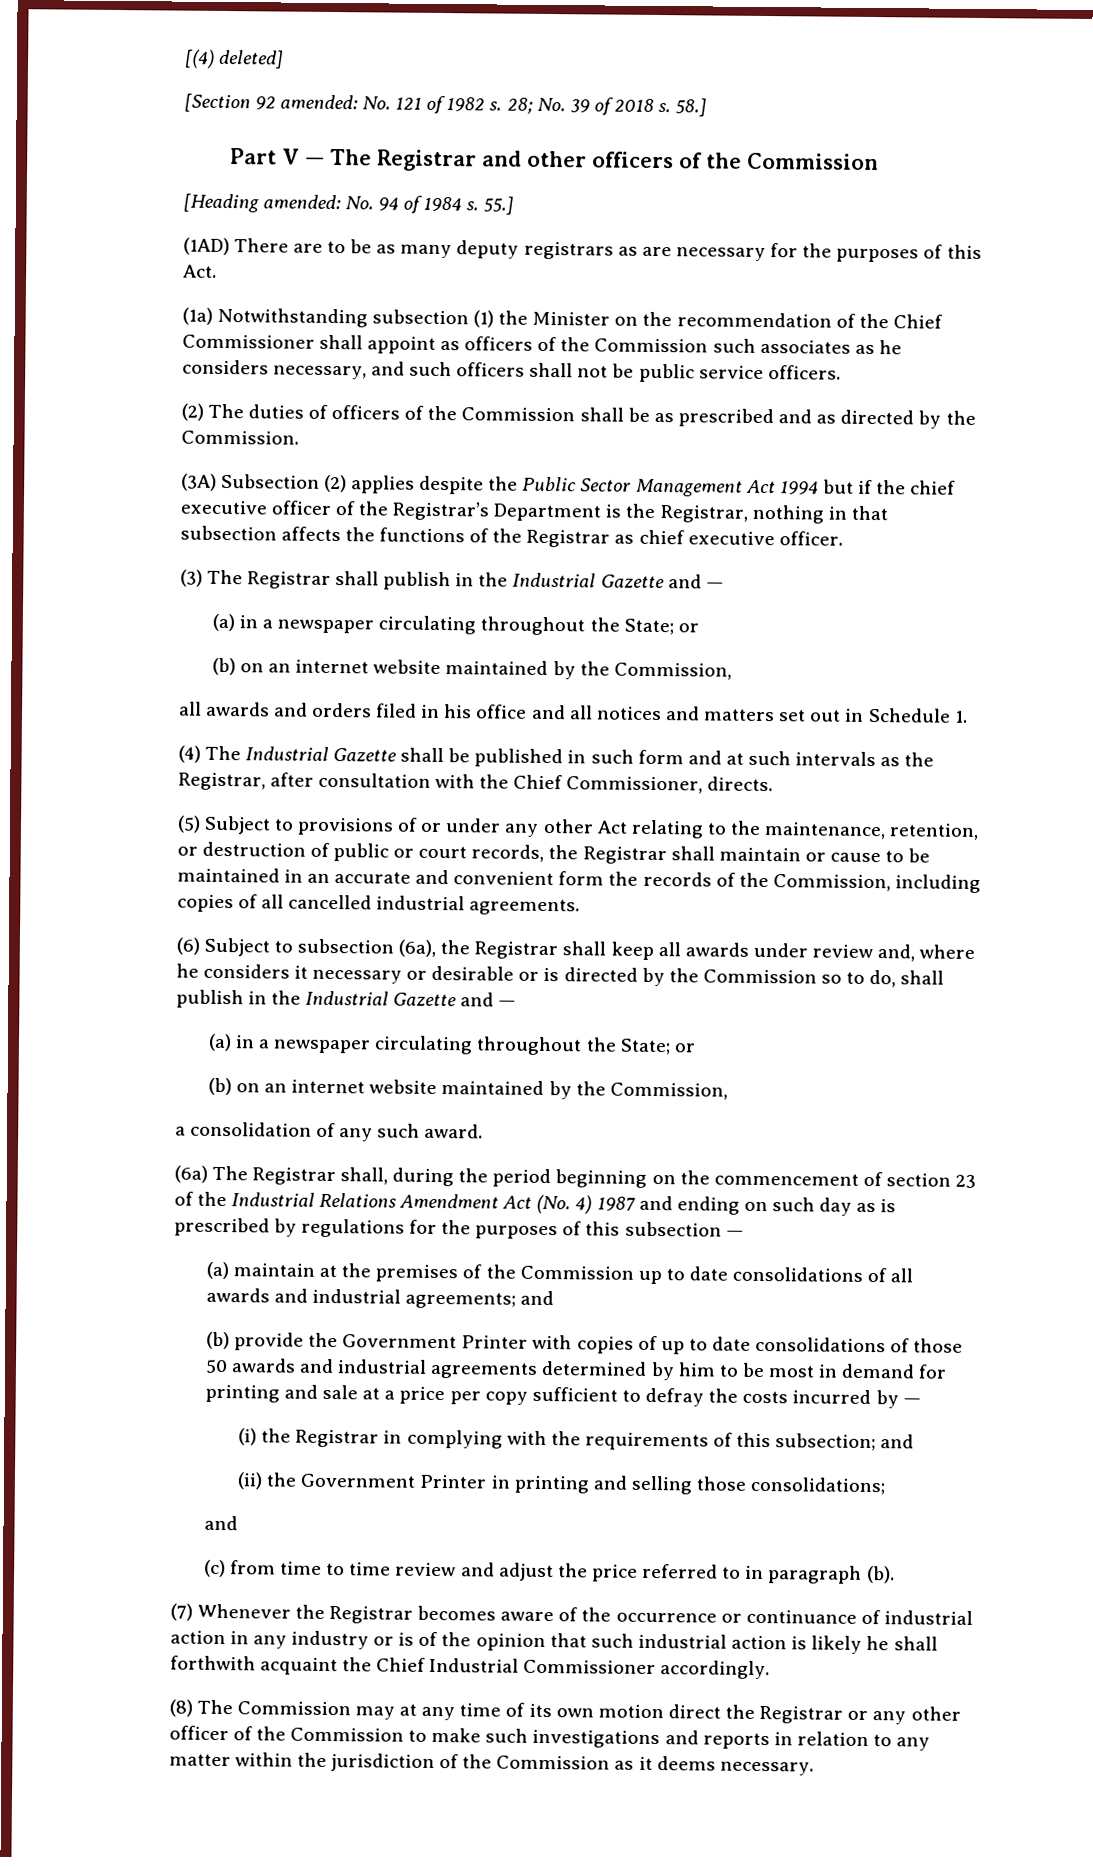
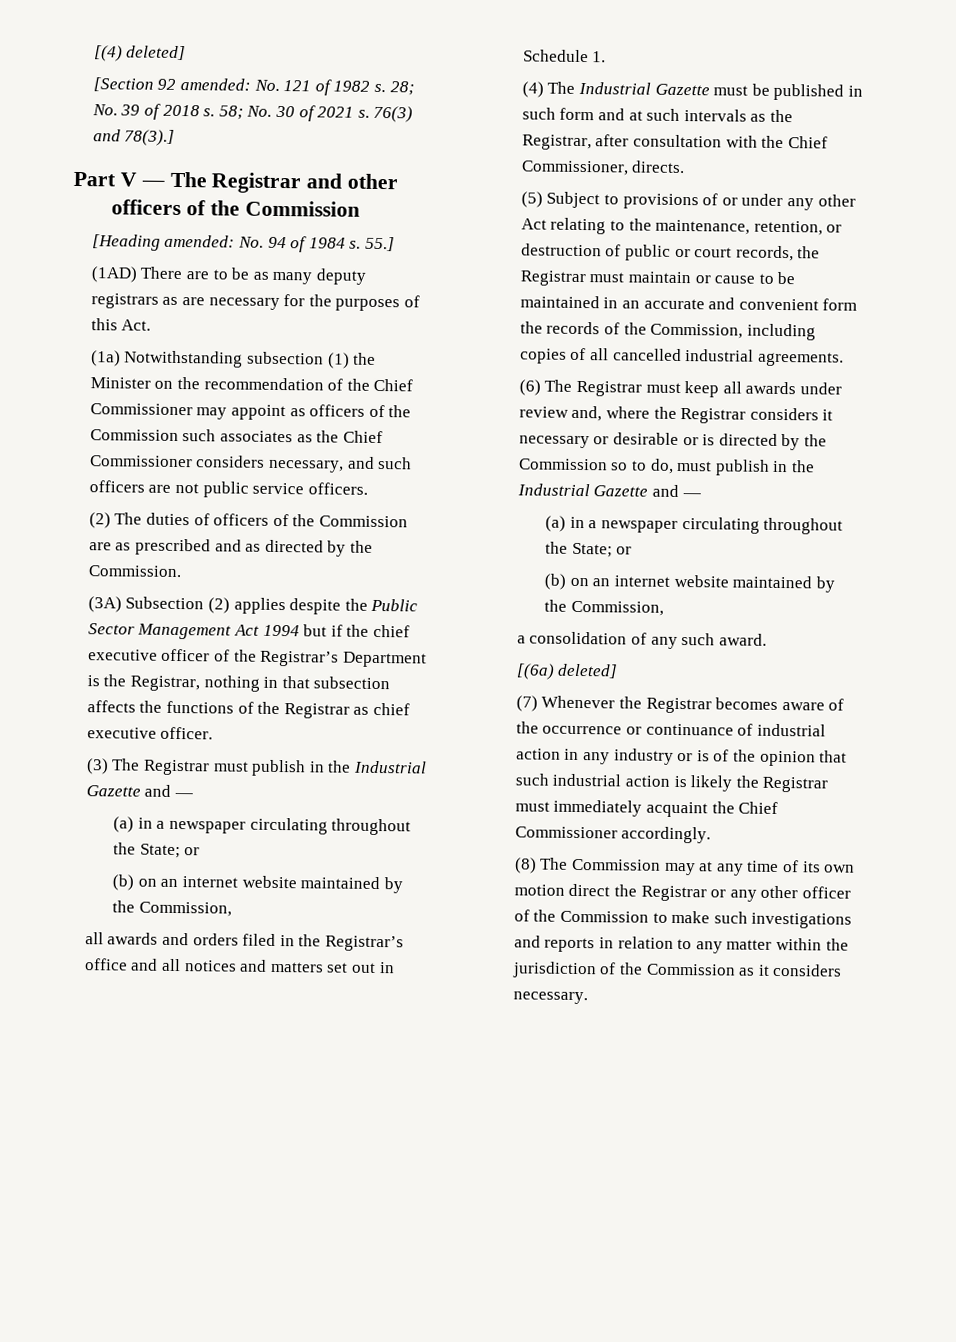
[675,98,708,117] 58.] -> [218,105,414,123] [92,129,176,146] 58; No. 30 of 2021 s. 76(3) and 78(3).]
[318,334,363,350] shall -> [196,407,228,420] may
[878,340,902,355] he -> [316,430,383,444] [89,455,193,468] the Chief Commissioner
[529,362,635,378] shall not be -> [148,482,199,494] are not
[579,407,650,422] shall be -> [88,542,112,551] are
[334,571,379,586] shall -> [212,761,249,772] must
[443,704,473,719] his -> [298,934,404,952] the Registrar’s
[400,747,445,763] shall -> [713,85,749,96] must
[670,846,715,861] shall -> [589,272,625,283] must
[203,937,607,960] Subject to subsection (6a), the Registrar shall -> [544,379,681,397] The Registrar must
[175,963,199,978] he -> [653,406,747,424] the Registrar
[900,970,945,985] shall -> [676,460,713,472] must
[173,1165,977,1188] [173,1191,897,1216] [173,1217,744,1240] [205,1261,914,1285] [205,1287,555,1309] [205,1331,964,1355] [204,1358,948,1381] [204,1384,921,1409] [238,1428,915,1452] [237,1472,886,1496] [203,1515,238,1531] [203,1559,895,1584] (6a) The Registrar shall, during the period beginning on the commencement of section 23 of the Industrial Relations Amendment Act (No. 4) 1987 and ending on such day as is prescribed by regulations for the purposes of this subsection — // (a) maintain at the premises of the Commission up to date consolidations of all awards and industrial agreements; and // (b) provide the Government Printer with copies of up to date consolidations of those 50 awards and industrial agreements determined by him to be most in demand for printing and sale at a price per copy sufficient to defray the costs incurred by — // (i) the Registrar in complying with the requirements of this subsection; and // (ii) the Government Printer in printing and selling those consolidations; // and // (c) from time to time review and adjust the price referred to in paragraph (b). -> [515,663,619,680] [(6a) deleted]
[866,1635,938,1651] [169,1655,256,1671] he shall forthwith -> [735,775,829,793] [514,799,643,817] the Registrar must immediately
[429,1657,520,1673] Industrial -> (779, 807) none
[656,1756,716,1771] deems -> [772,963,843,977] considers

